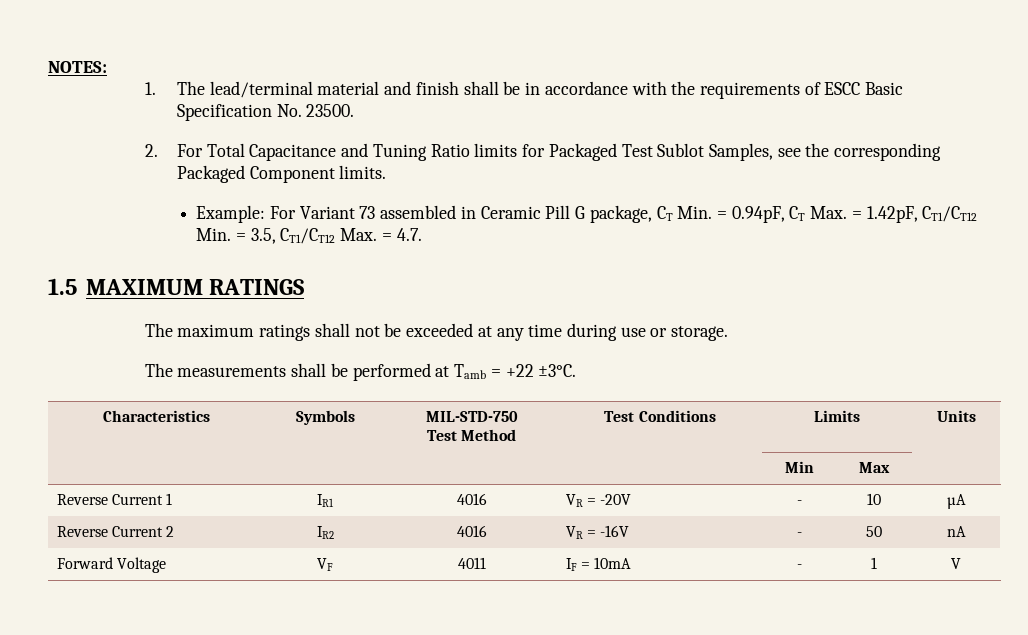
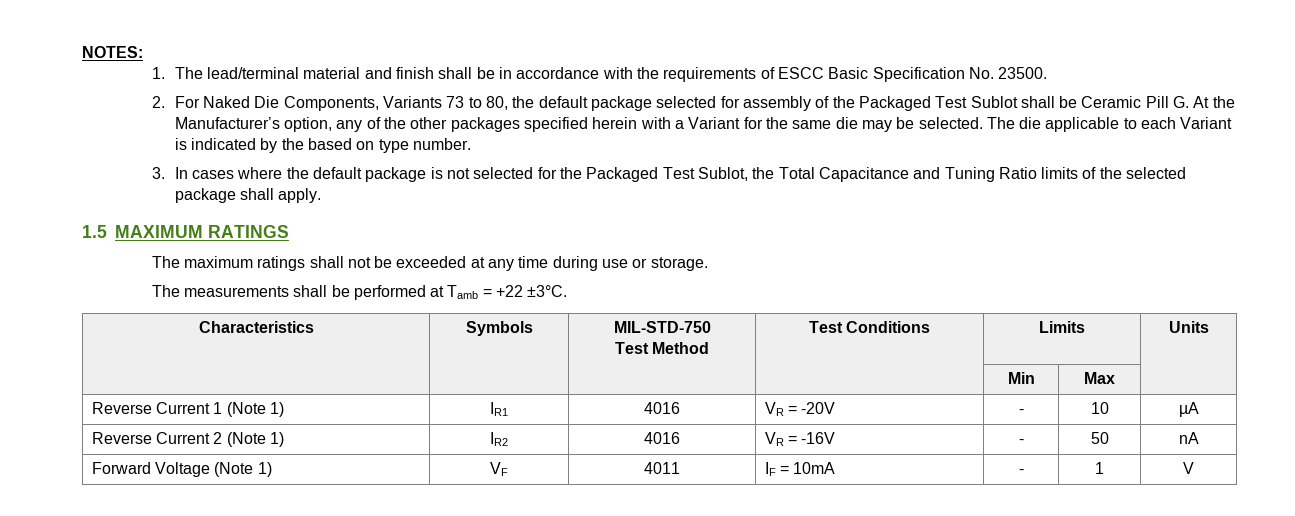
(204, 150) none -> [203,96,1235,111] [174,117,1233,132] [174,138,471,153] [151,167,775,182] Naked Die Components, Variants 73 to 80, the default package selected for assembly of the Packaged Test Sublot shall be Ceramic Pill G. At the Manufacturer’s option, any of the other packages specified herein with a Variant for the same die may be selected. The die applicable to each Variant is indicated by the based on type number. // 3. In cases where the default package is not selected for the Packaged Test Sublot, the
[522,143,942,161] [177,165,387,183] [196,205,978,223] [196,228,422,244] for Packaged Test Sublot Samples, see the corresponding Packaged Component limits. // Example: For Variant 73 assembled in Ceramic Pill G package, CT Min. = 0.94pF, CT Max. = 1.42pF, CT1/CT12 Min. = 3.5, CT1/CT12 Max. = 4.7. -> [1082,167,1187,179] [174,188,322,203] of the selected package shall apply.
(173, 499) none -> [226,402,284,417] (Note 1)
(175, 531) none -> [226,432,284,447] (Note 1)
(166, 565) none -> [214,462,272,477] (Note 1)

